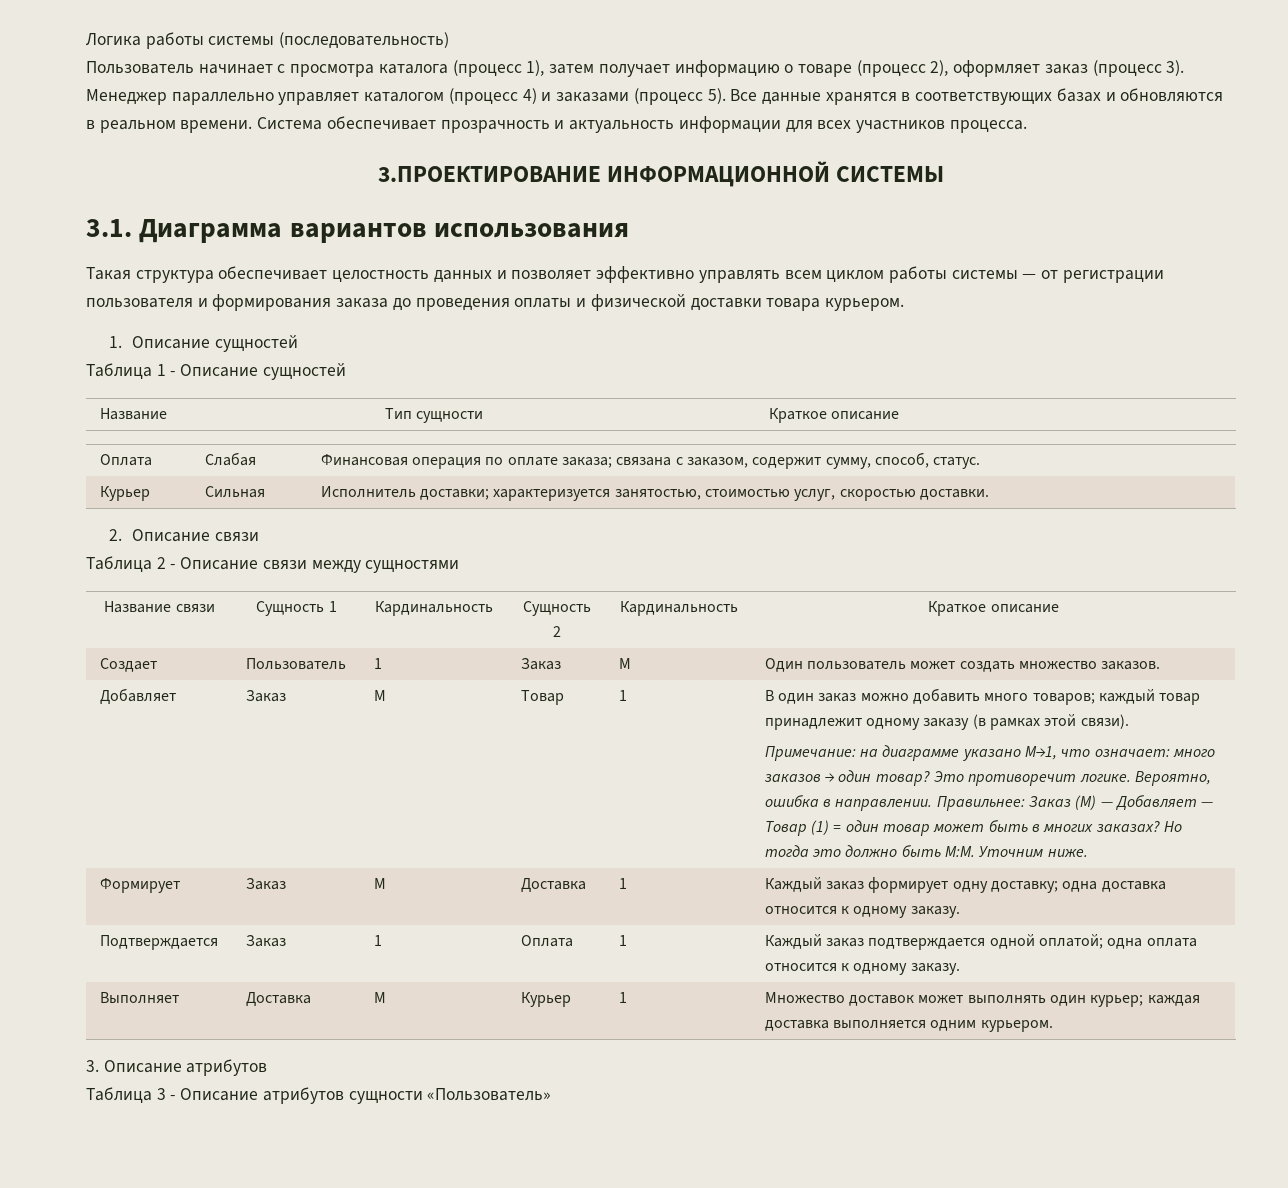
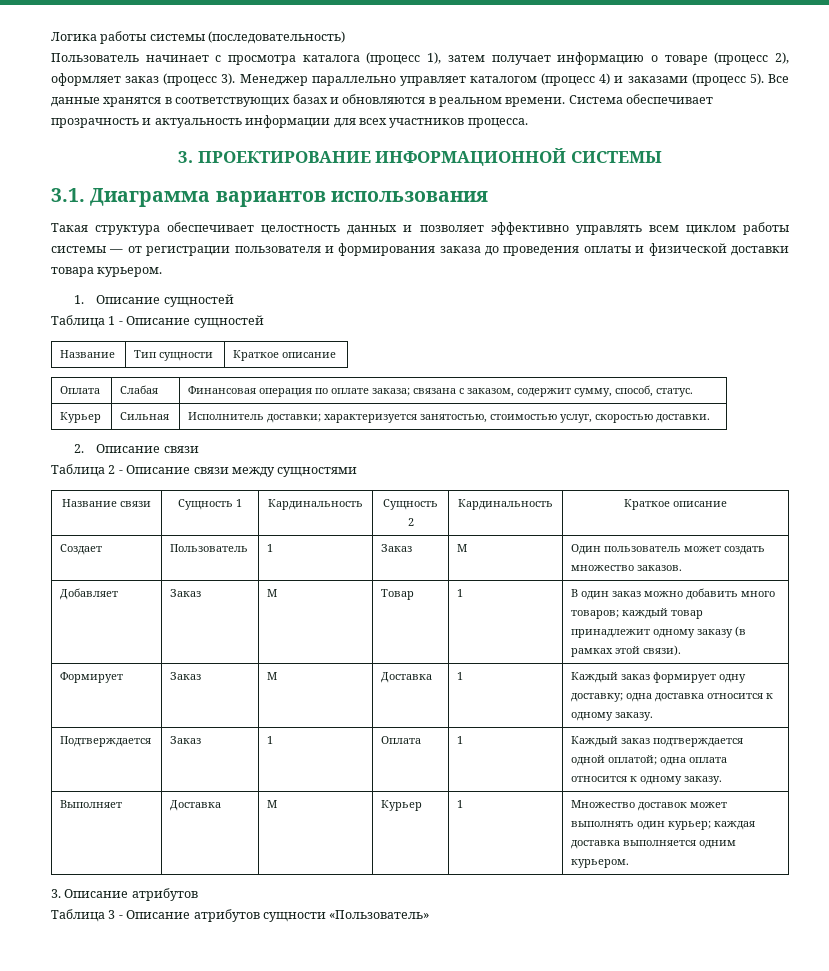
[377,166,601,182] 3.ПРОЕКТИРОВАНИЕ -> [178,151,371,163] 3. ПРОЕКТИРОВАНИЕ
[764,745,1215,761] [763,770,1211,786] [764,795,1214,811] [764,820,1182,836] [764,845,1088,858] // Примечание: на диаграмме указано M→1, что означает: много заказов → один товар? Это противоречит логике. Вероятно, ошибка в направлении. Правильнее: Заказ (M) — Добавляет — Товар (1) = один товар может быть в многих заказах? Но тогда это должно быть M:M. Уточним ниже. -> (682, 650) none

